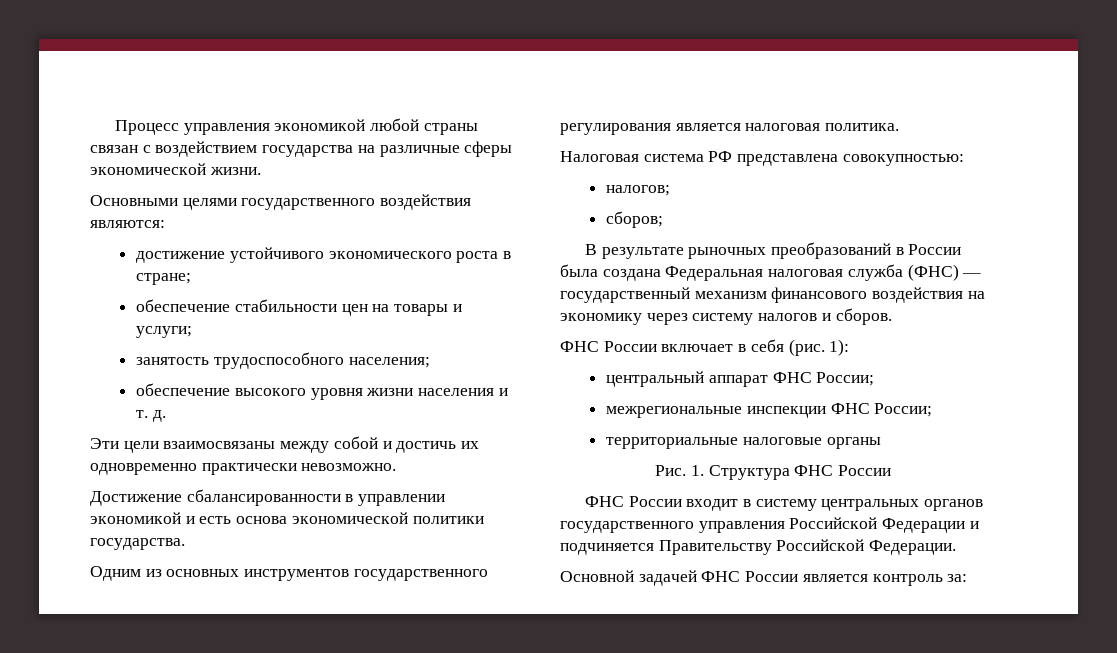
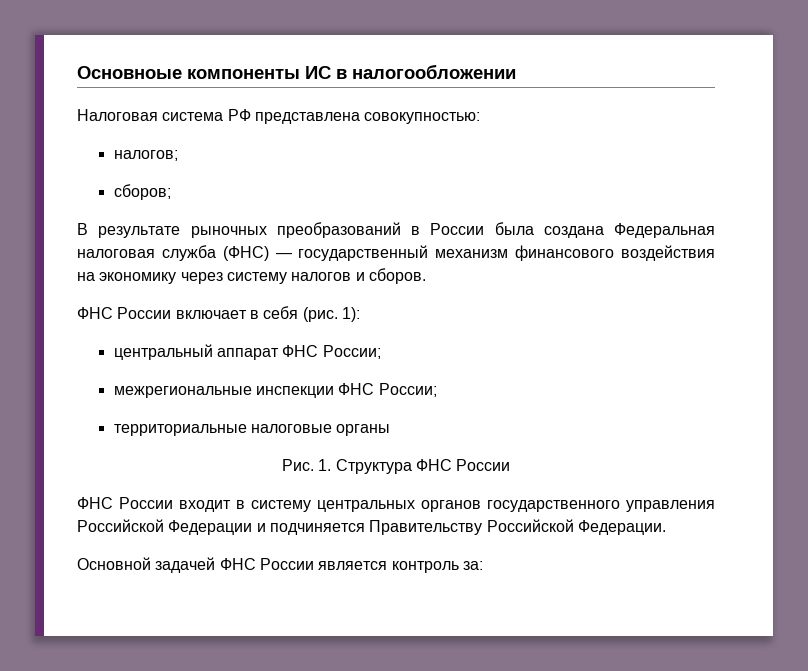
[114,118,478,135] [90,141,513,157] [90,163,261,175] [90,194,472,210] [90,220,165,228] [136,247,511,263] [136,273,192,285] [136,299,462,316] [136,326,193,338] [136,352,430,369] [136,383,508,400] [136,410,166,422] [90,436,480,453] [90,463,397,475] [90,489,446,506] [90,512,484,524] [90,538,185,550] [90,566,488,581] [560,123,900,135] Процесс управления экономикой любой страны связан с воздействием государства на различные сферы экономической жизни. // Основными целями государственного воздействия являются: // достижение устойчивого экономического роста в стране; // обеспечение стабильности цен на товары и услуги; // занятость трудоспособного населения; // обеспечение высокого уровня жизни населения и т. д. // Эти цели взаимосвязаны между собой и достичь их одновременно практически невозможно. // Достижение сбалансированности в управлении экономикой и есть основа экономической политики государства. // Одним из основных инструментов государственного регулирования является налоговая политика. -> [77,64,516,79] Основноые компоненты ИС в налогообложении

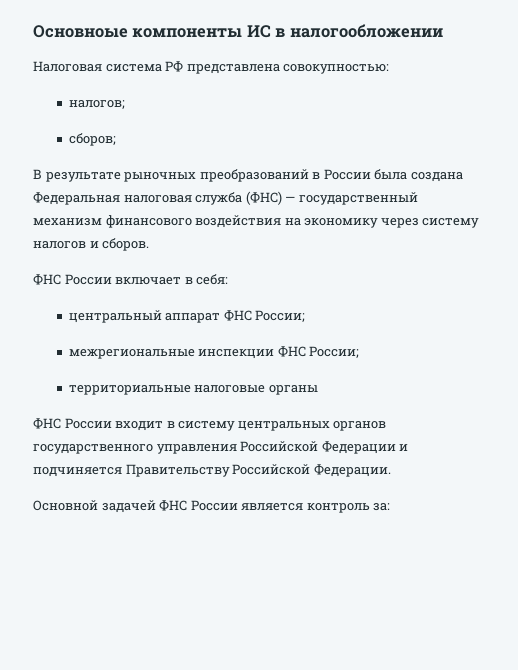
[263,306,360,322] себя (рис. 1): -> [196,274,229,285] себя:
[281,459,511,474] // Рис. 1. Структура ФНС России -> (318, 390) none

